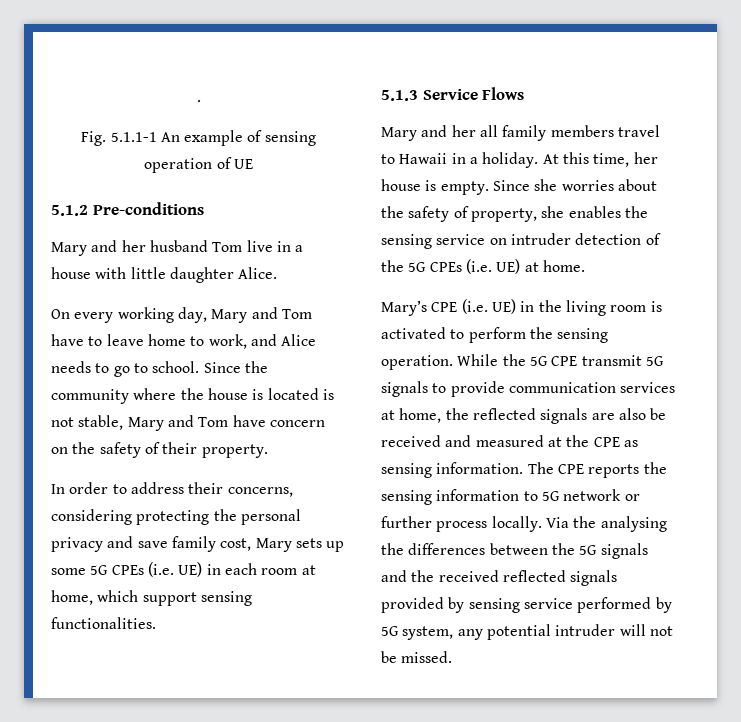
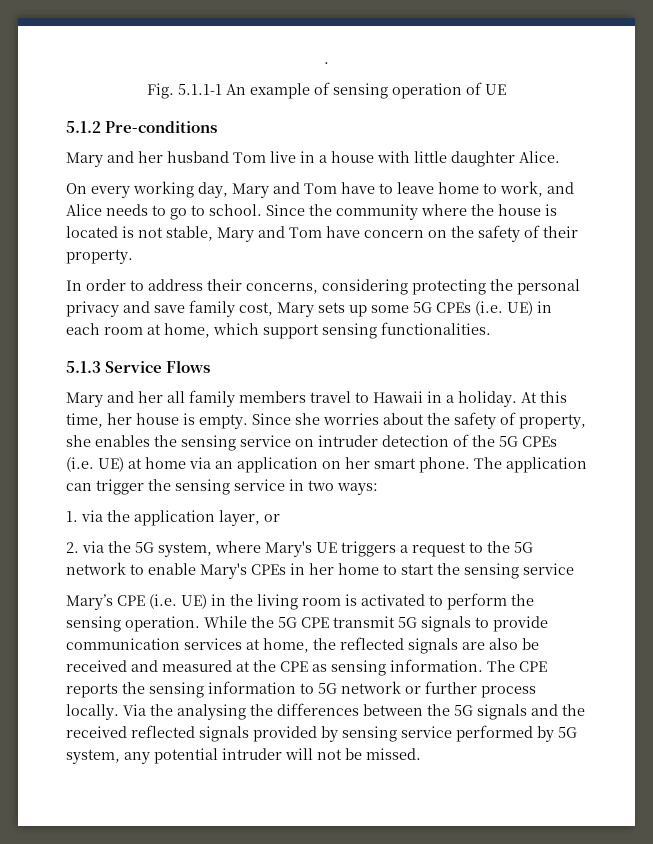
[542,260,585,272] home. -> [145,457,587,473] [66,479,378,495] [66,510,280,526] [66,541,533,557] [66,562,574,579] home via an application on her smart phone. The application can trigger the sensing service in two ways: // 1. via the application layer, or // 2. via the 5G system, where Mary's UE triggers a request to the 5G network to enable Mary's CPEs in her home to start the sensing service

